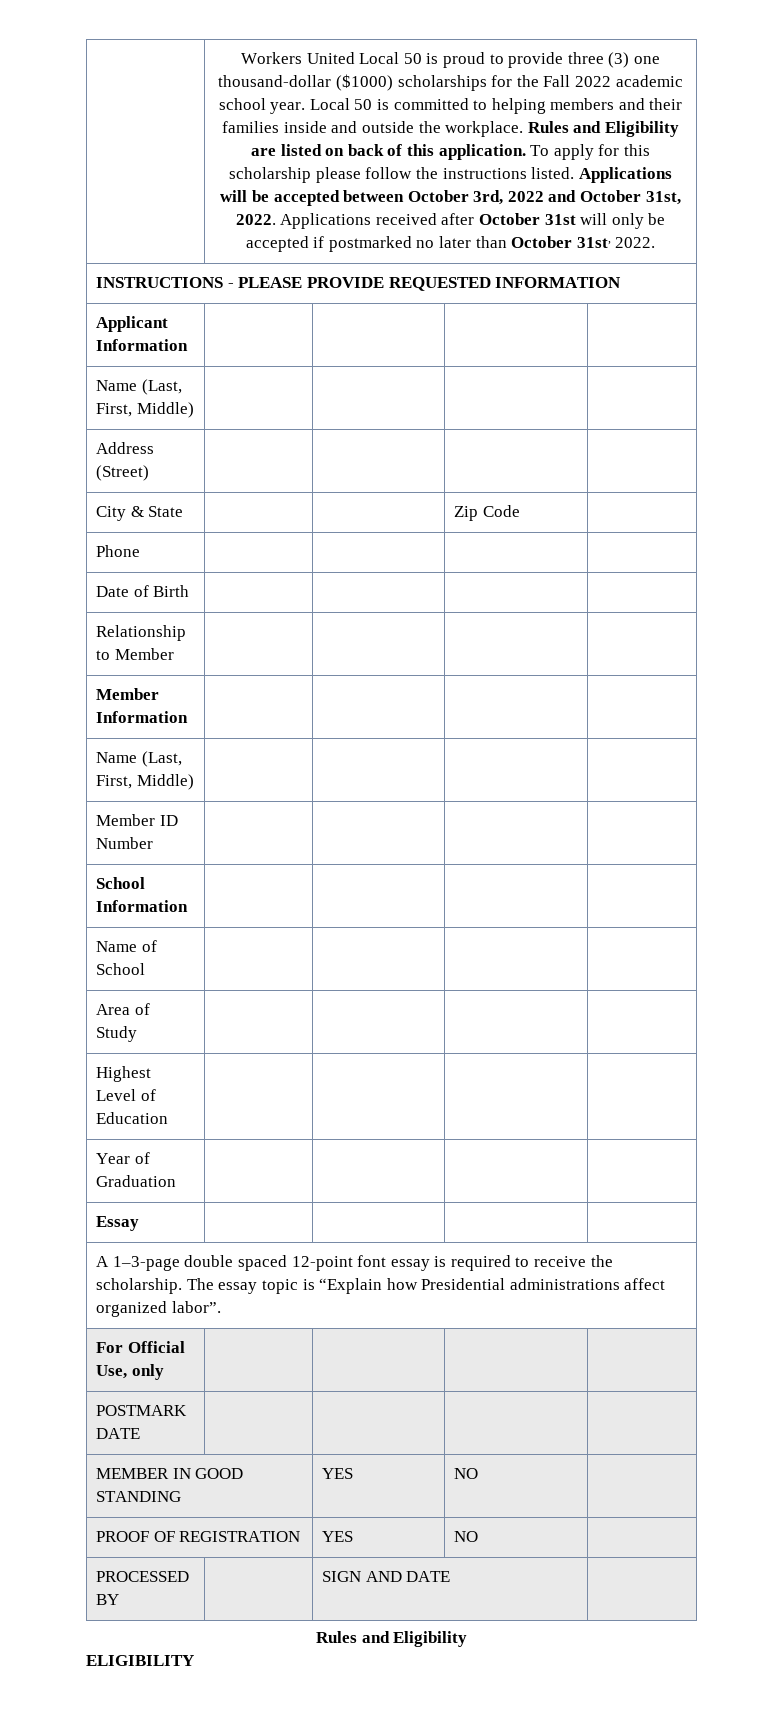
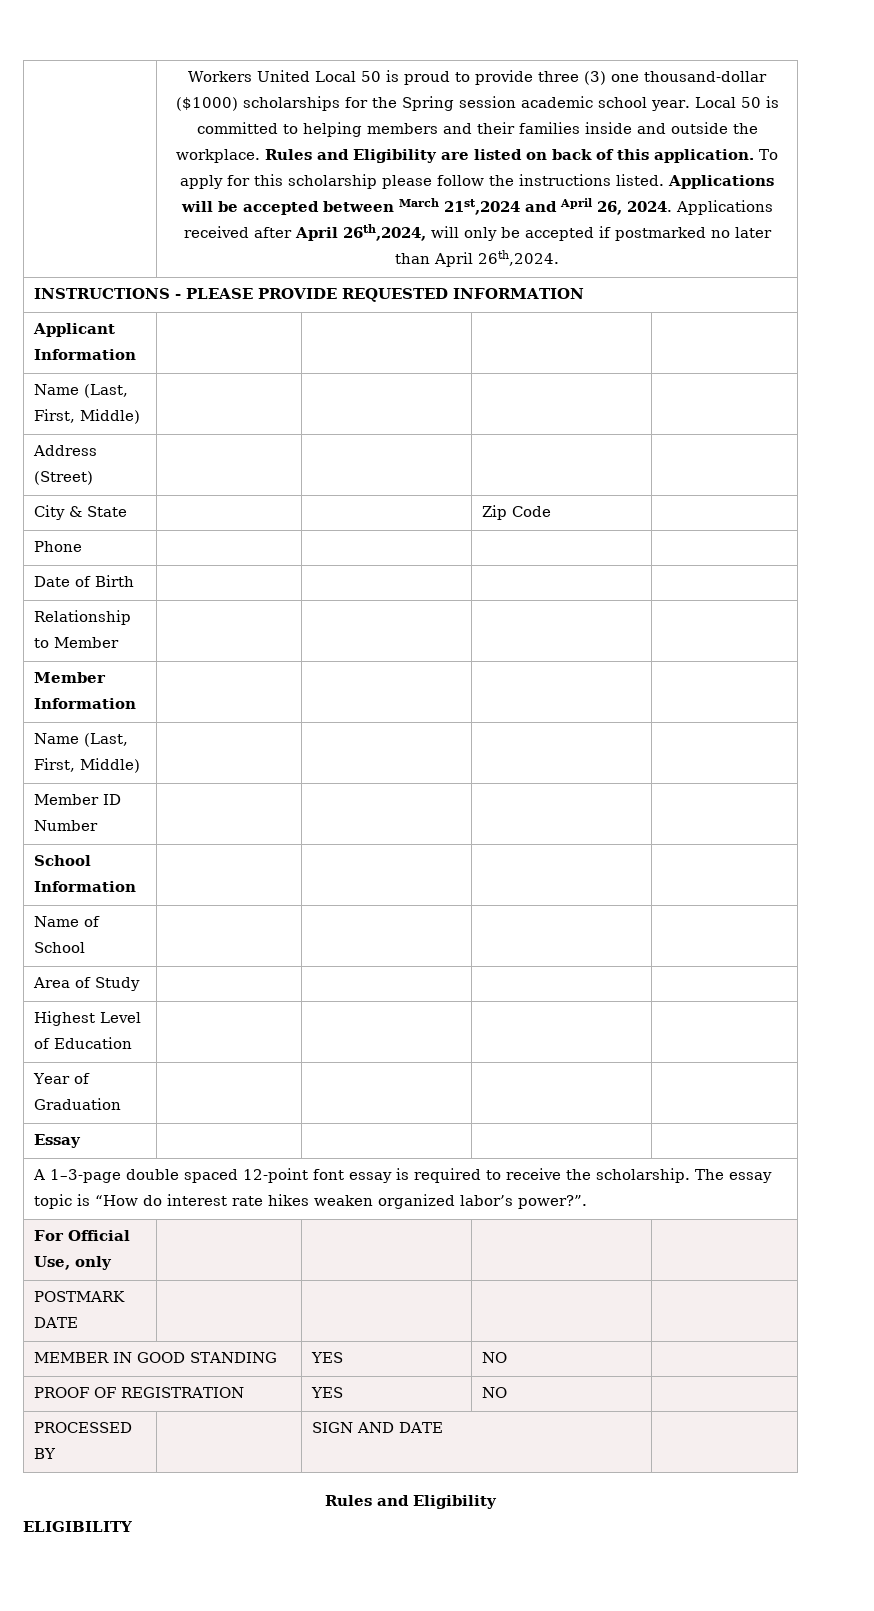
[543,75,611,87] Fall 2022 -> [401,96,516,111] Spring session
[407,190,681,205] [235,214,276,225] October 3rd, 2022 and October 31st, 2022. -> [398,198,672,215] March 21st,2024 and April 26, 2024.
[479,213,576,225] October 31st -> [294,224,426,241] April 26th,2024,
[511,236,656,248] October 31st, 2022. -> [434,250,559,267] April 26th,2024.
[319,1278,666,1294] [96,1301,221,1317] “Explain how Presidential administrations affect organized labor”. -> [94,1194,587,1209] “How do interest rate hikes weaken organized labor’s power?”.

